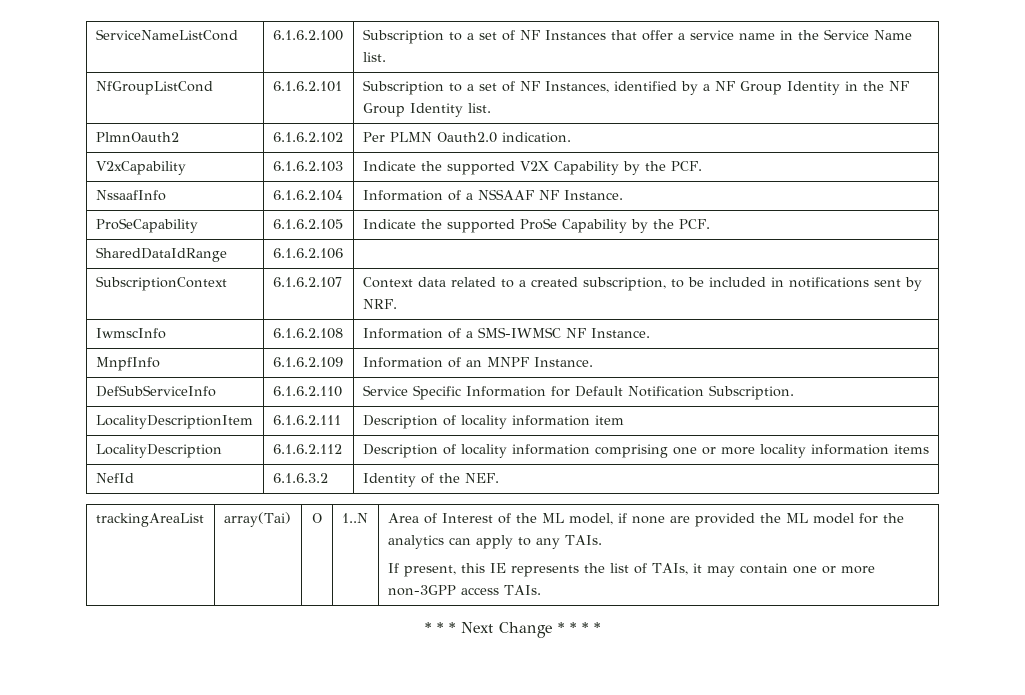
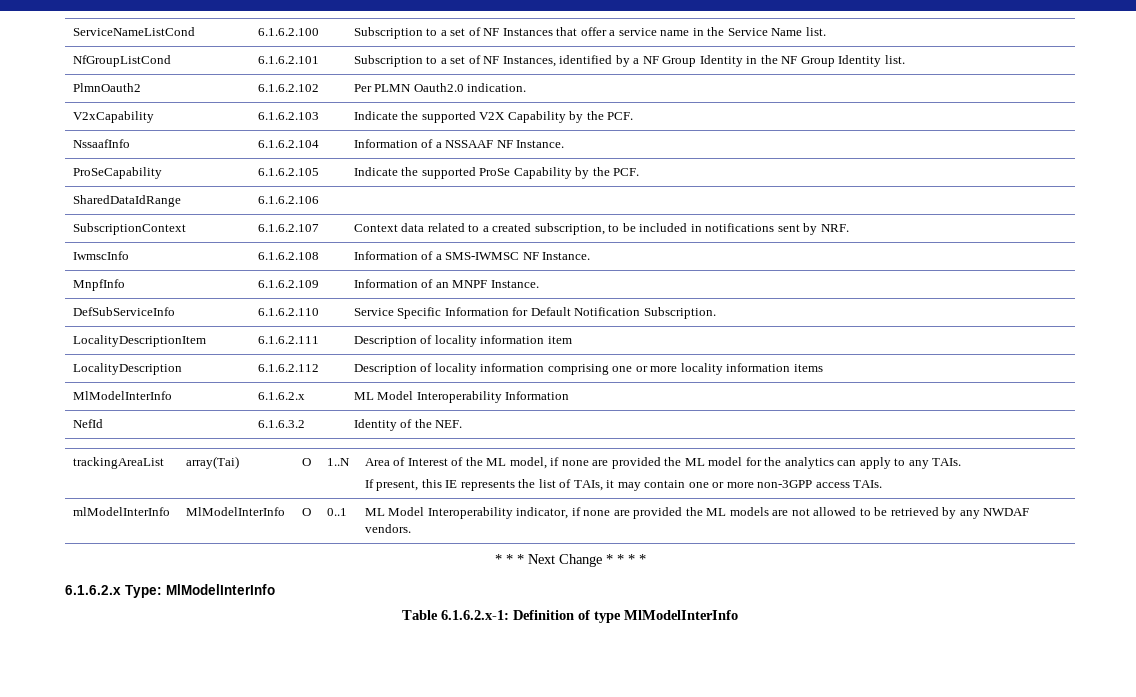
(929, 449) none -> [72,391,172,400] [257,392,305,400] [353,391,570,403] // MlModelInterInfo | 6.1.6.2.x | ML Model Interoperability Information
(541, 590) none -> [72,507,170,516] [185,507,285,516] [302,508,311,516] [326,508,347,516] [364,507,1030,519] [364,524,411,533] // mlModelInterInfo | MlModelInterInfo | O | 0..1 | ML Model Interoperability indicator, if none are provided the ML models are not allowed to be retrieved by any NWDAF vendors.
(600, 627) none -> [65,584,275,598] [402,610,738,623] // 6.1.6.2.x Type: MlModelInterInfo // Table 6.1.6.2.x-1: Definition of type MlModelInterInfo

